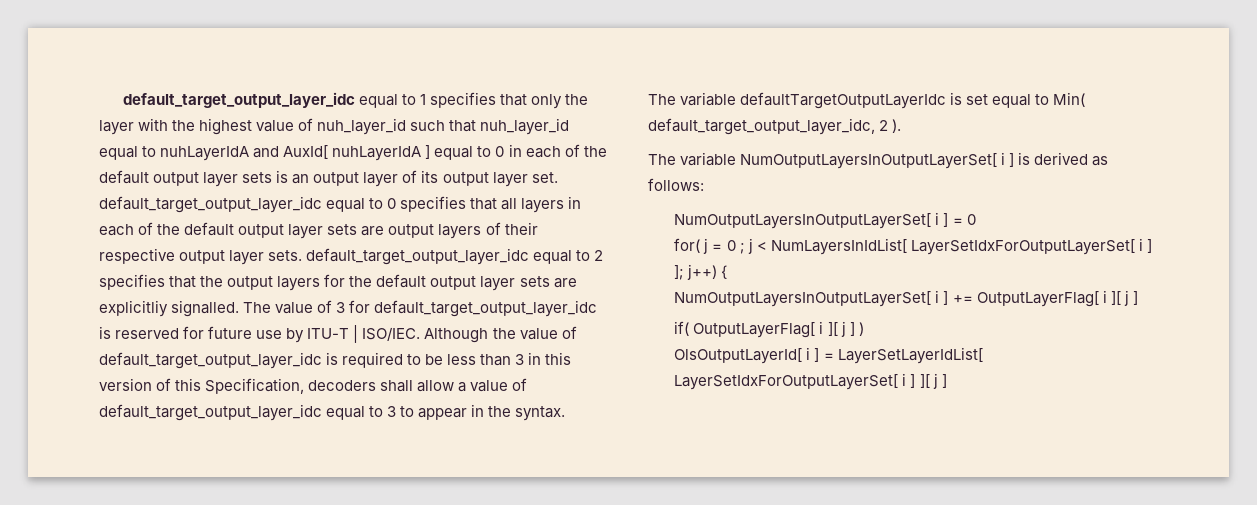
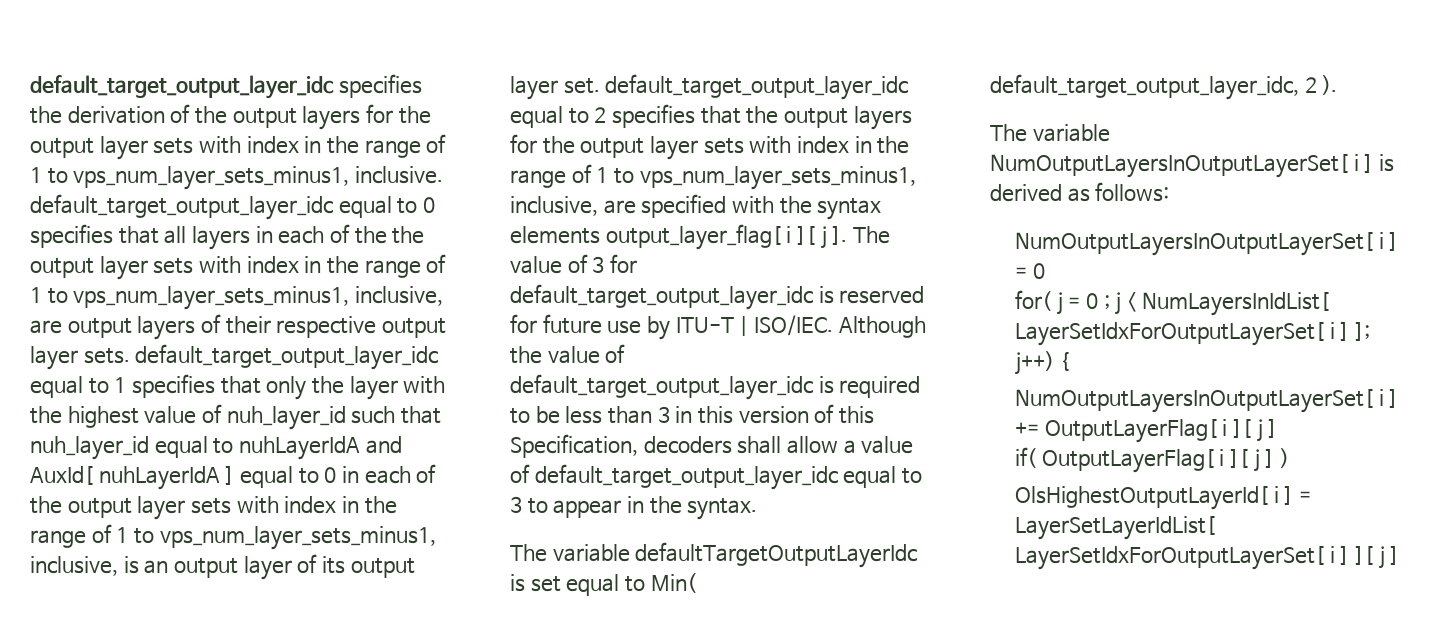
[122,92,355,108] default_target_output_layer_idc -> [30,74,422,99] [30,104,431,130] [30,134,447,160] [30,166,444,190] [30,194,435,220] [30,224,425,250] [30,254,447,280] [30,286,444,310] [30,314,446,340] [30,344,439,370] default_target_output_layer_idc specifies the derivation of the output layers for the output layer sets with index in the range of 1 to vps_num_layer_sets_minus1, inclusive. default_target_output_layer_idc equal to 0 specifies that all layers in each of the the output layer sets with index in the range of 1 to vps_num_layer_sets_minus1, inclusive, are output layers of their respective output layer sets. default_target_output_layer_idc
[99,170,273,187] default output layer sets -> [67,496,397,520] [30,524,436,550] [30,556,118,576] output layer sets with index in the range of 1 to vps_num_layer_sets_minus1, inclusive,
[387,196,582,213] [99,222,538,239] [99,248,591,265] 0 specifies that all layers in each of the default output layer sets are output layers of their respective output layer sets. default_target_output_layer_idc equal to -> (589, 116) none
[376,274,577,291] [99,300,240,317] default output layer sets are explicitliy signalled. -> [580,136,910,160] [510,164,916,190] [510,194,882,220] [510,224,848,250] output layer sets with index in the range of 1 to vps_num_layer_sets_minus1, inclusive, are specified with the syntax elements output_layer_flag[ i ][ j ].
[674,348,803,364] OlsOutputLayerId[ -> [1014,486,1268,510] OlsHighestOutputLayerId[

